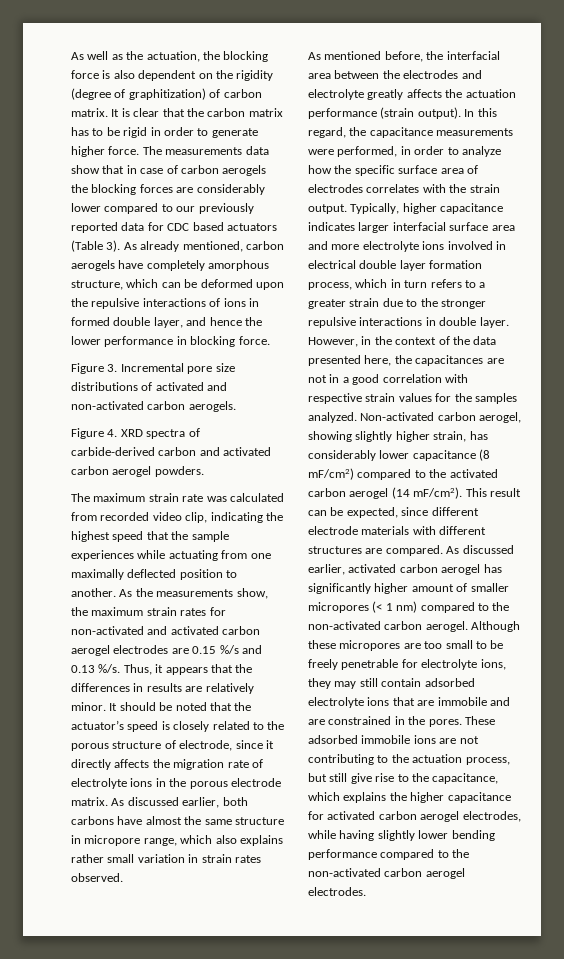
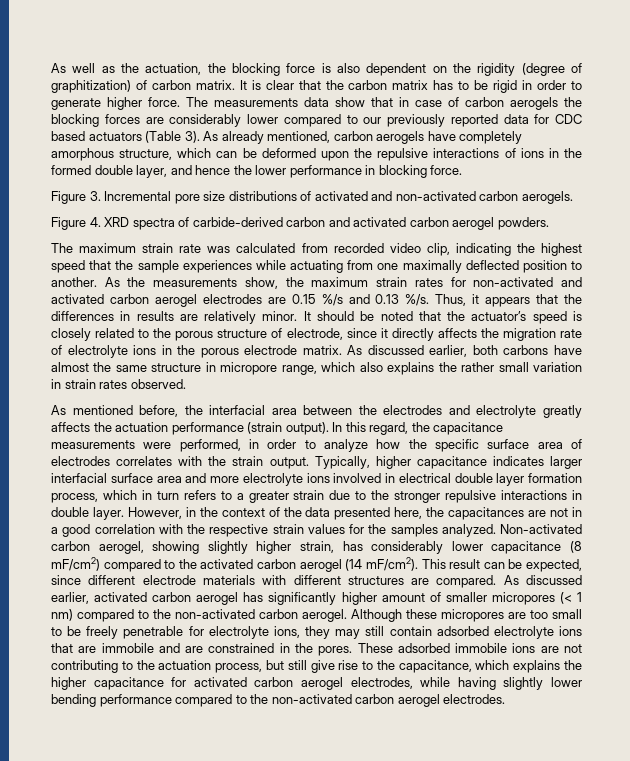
(259, 302) none -> [563,148,582,158] the
(283, 840) none -> [438,362,457,372] the
(468, 378) none -> [187,524,205,534] the

